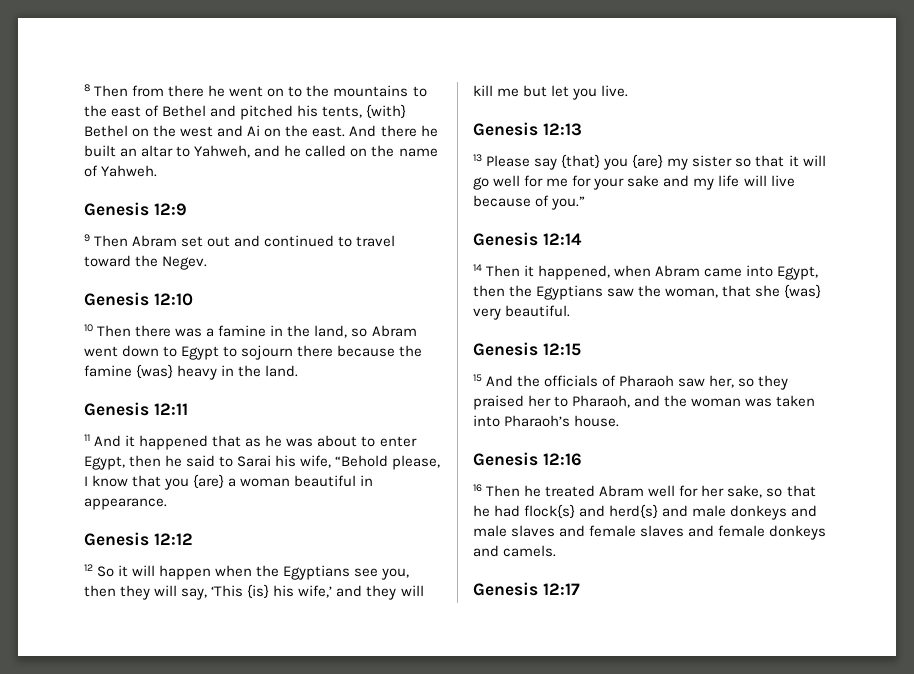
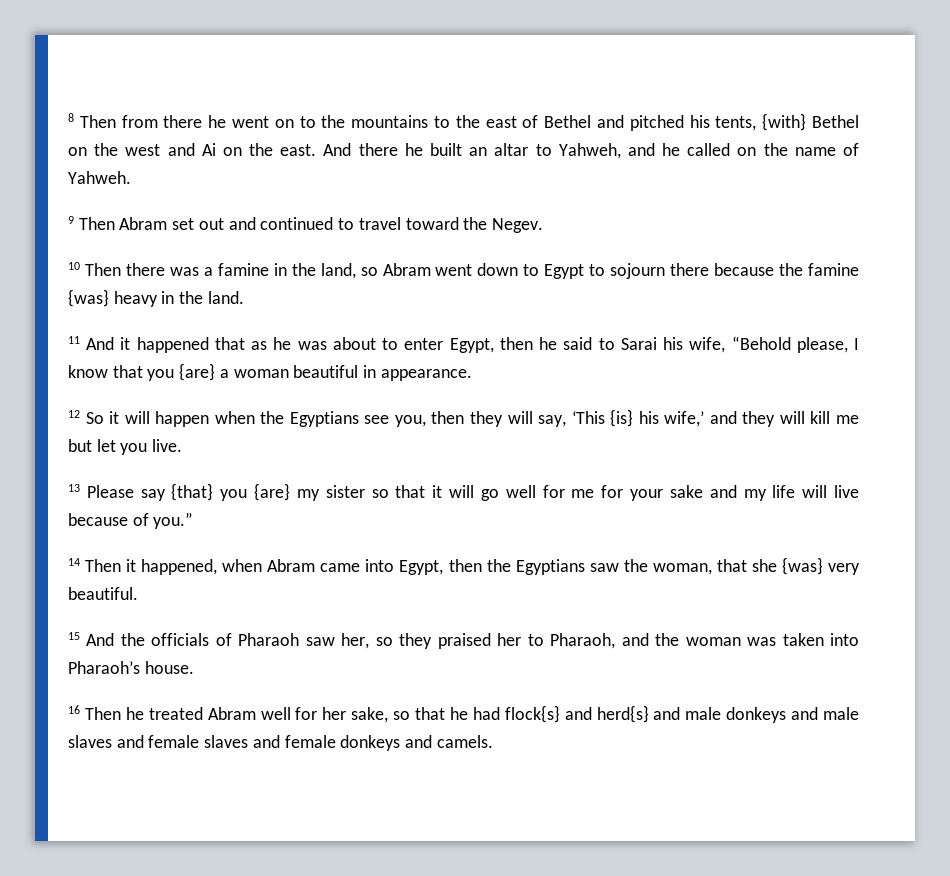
[84,202,187,216] // Genesis 12:9 -> (131, 177) none
[84,292,193,306] // Genesis 12:10 -> (543, 225) none
[84,402,188,416] // Genesis 12:11 -> (244, 297) none
[84,532,193,546] // Genesis 12:12 -> (472, 375) none
[473,122,582,136] // Genesis 12:13 -> (183, 445) none
[473,232,582,246] // Genesis 12:14 -> (194, 520) none
[473,342,581,356] // Genesis 12:15 -> (138, 593) none
[473,452,582,466] // Genesis 12:16 -> (194, 667) none
[473,582,580,596] // Genesis 12:17 -> (493, 741) none

